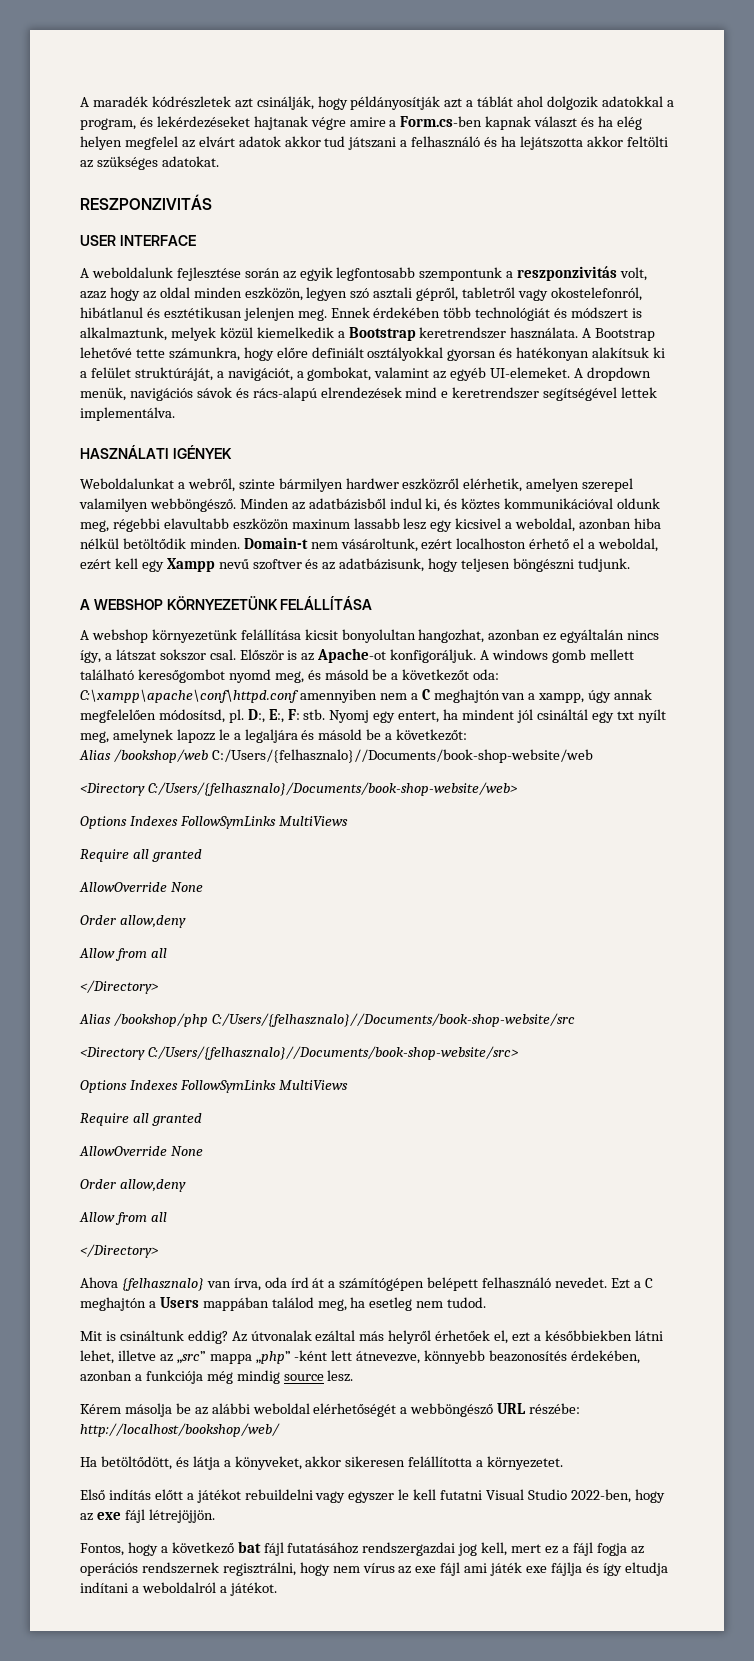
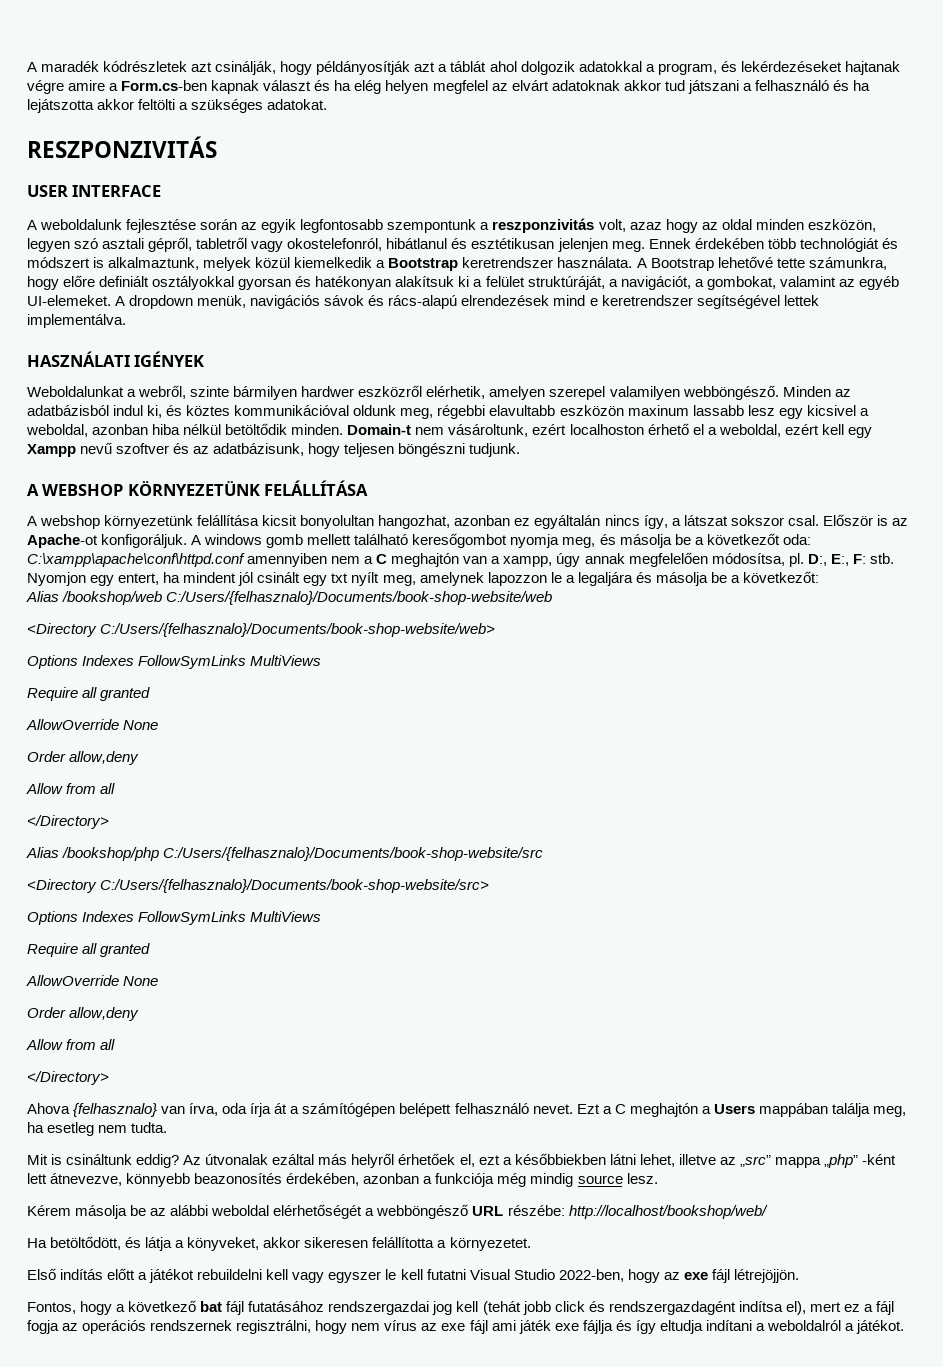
[238,136,281,147] adatok -> [551,80,620,91] adatoknak
[80,160,93,168] az -> [179,102,189,110] a
[308,498,386,510] adatbázisből -> [27,405,109,416] adatbázisból
[228,669,271,683] nyomd -> [510,534,560,548] nyomja
[324,669,369,680] másold -> [619,534,672,548] másolja
[158,709,225,723] módosítsd, -> [711,553,785,566] módosítsa,
[329,710,370,723] Nyomj -> [27,572,86,586] Nyomjon
[536,709,588,720] csináltál -> [257,572,301,583] csinált
[176,729,215,743] lapozz -> [487,572,547,586] lapozzon
[318,729,363,740] másold -> [655,572,708,586] másolja
[211,749,593,763] C:/Users/{felhasznalo}//Documents/book-shop-website/web -> [166,591,553,605] C:/Users/{felhasznalo}/Documents/book-shop-website/web
[211,1013,575,1027] [80,1046,518,1060] C:/Users/{felhasznalo}//Documents/book-shop-website/src // <Directory C:/Users/{felhasznalo}//Documents/book-shop-website/src> -> [163,847,544,861] [27,879,490,893] C:/Users/{felhasznalo}/Documents/book-shop-website/src // <Directory C:/Users/{felhasznalo}/Documents/book-shop-website/src>
[290,1277,309,1288] írd -> [250,1103,272,1117] írja
[555,1277,608,1288] nevedet. -> [532,1104,573,1114] nevet.
[271,1297,314,1308] találod -> [831,1103,870,1117] találja
[447,1297,487,1308] tudod. -> [131,1122,168,1133] tudta.
(313, 1494) none -> [266,1269,289,1280] kell
[481,1542,508,1556] kell, -> [456,1301,806,1315] kell (tehát jobb click és rendszergazdagént indítsa el),

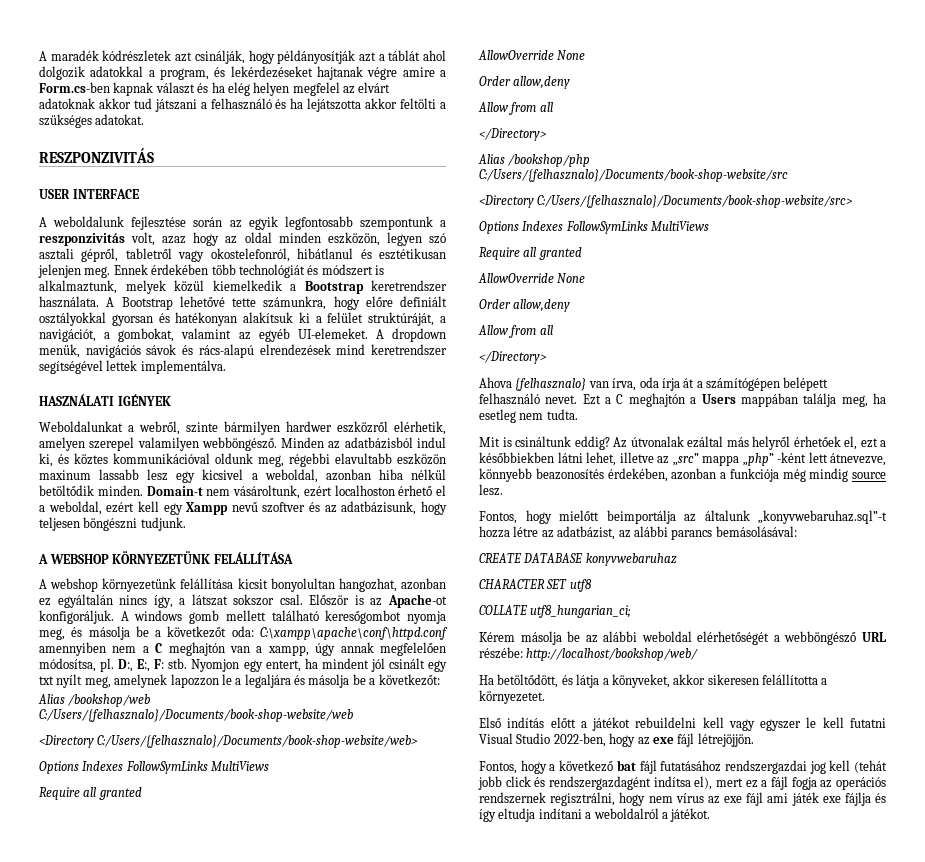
[589,298,598,306] e -> (366, 349) none
(658, 1178) none -> [479,510,887,524] [479,526,797,540] [479,553,677,566] [479,579,592,592] [479,605,632,618] // Fontos, hogy mielőtt beimportálja az általunk „konyvwebaruhaz.sql”-t hozza létre az adatbázist, az alábbi parancs bemásolásával: // CREATE DATABASE konyvwebaruhaz // CHARACTER SET utf8 // COLLATE utf8_hungarian_ci;

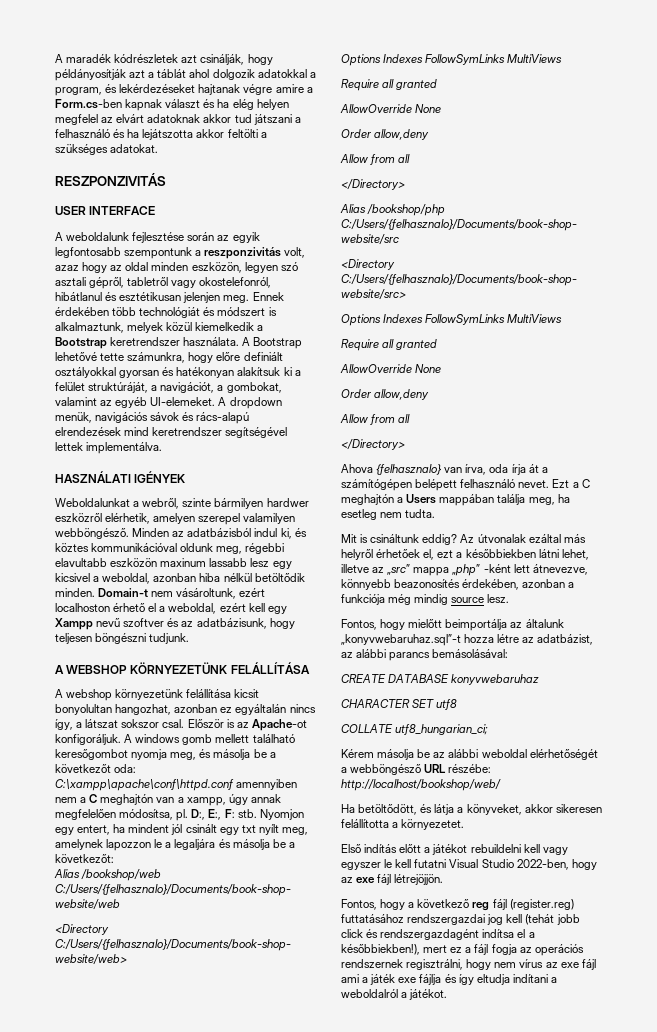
[616,760,722,774] bat fájl futatásához -> [472,899,574,911] [341,914,404,923] reg fájl (register.reg) futtatásához
[694,776,713,790] el), -> [517,929,535,938] [341,944,420,955] el a későbbiekben!),
(789, 798) none -> [362,977,369,983] a

